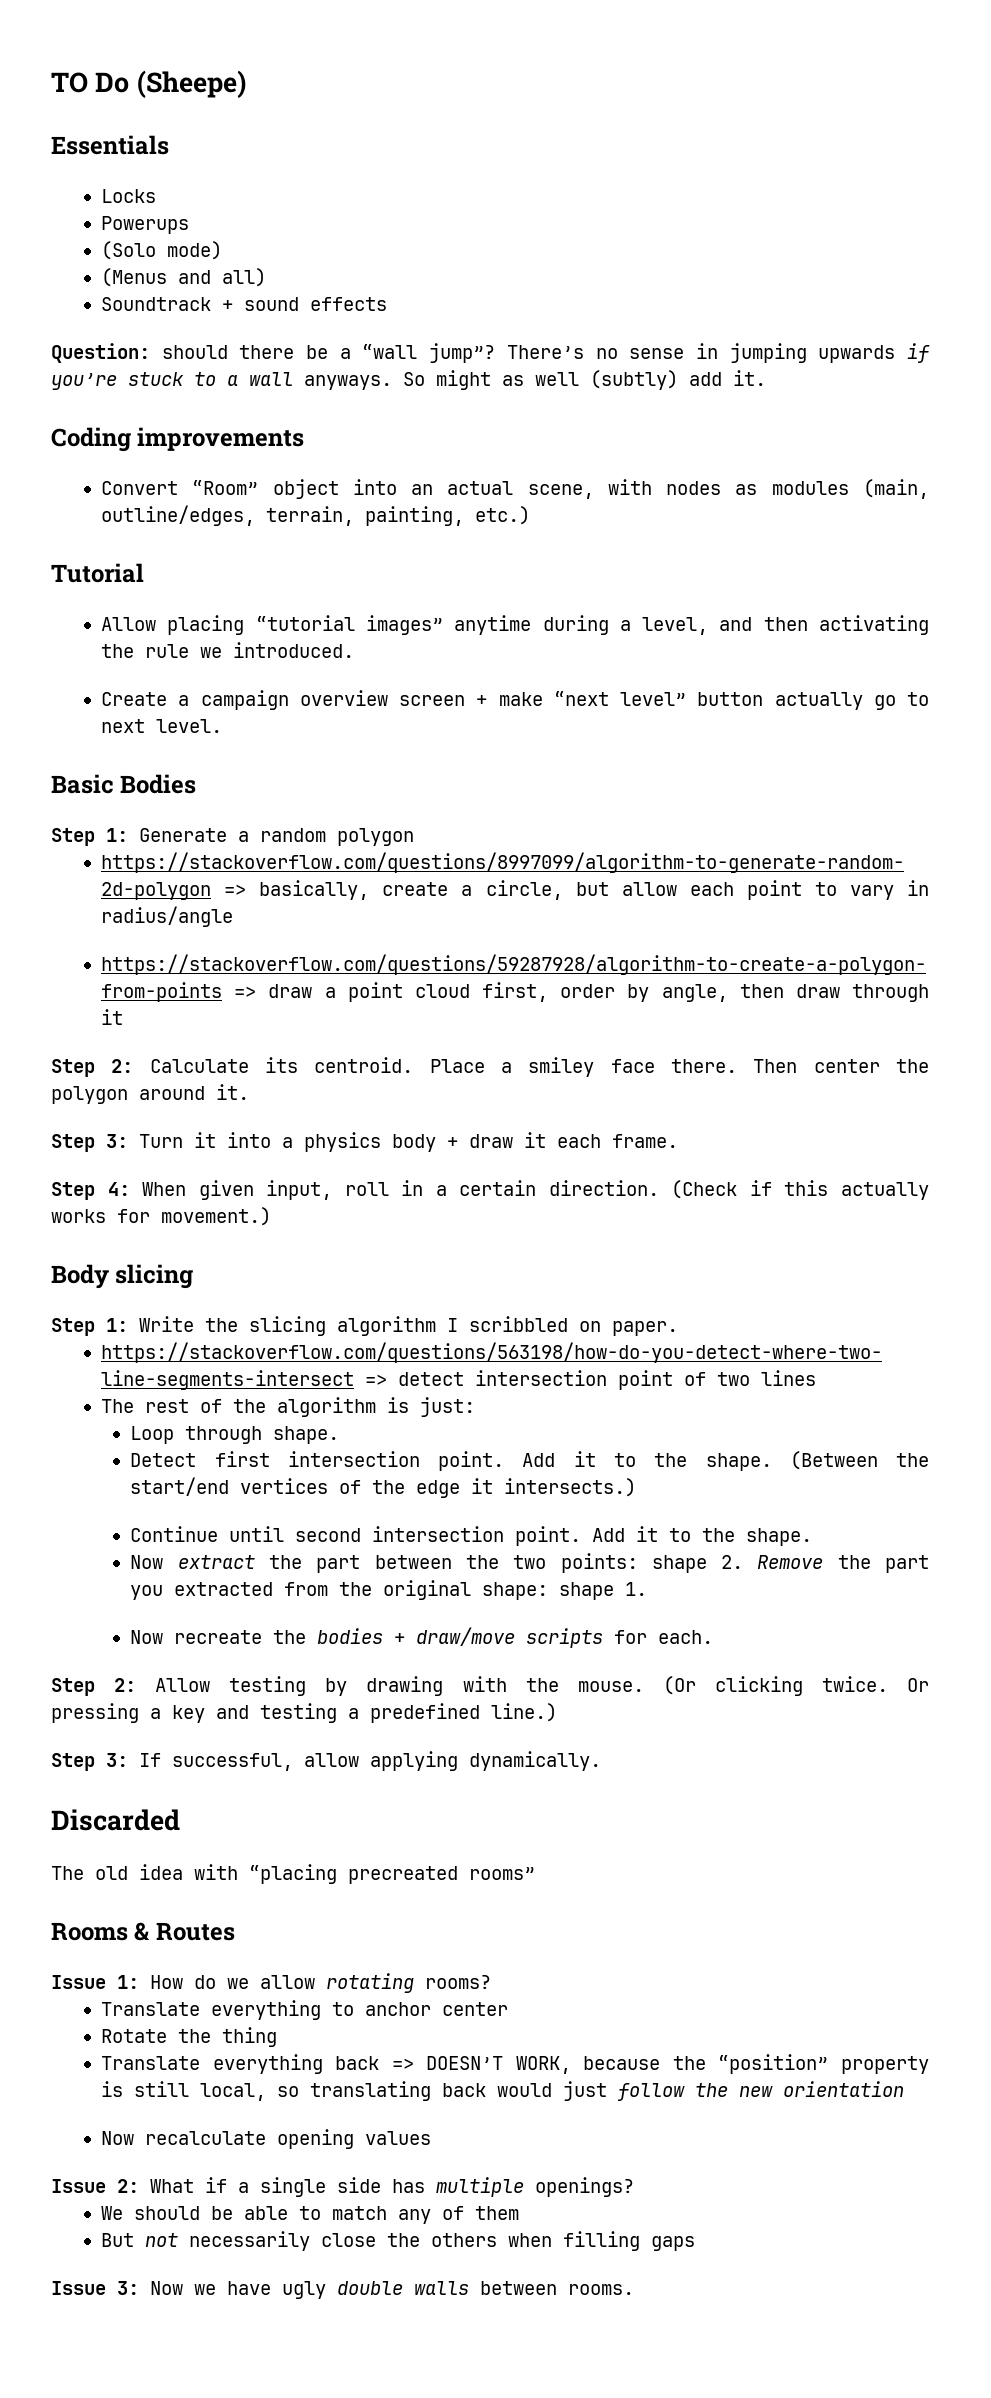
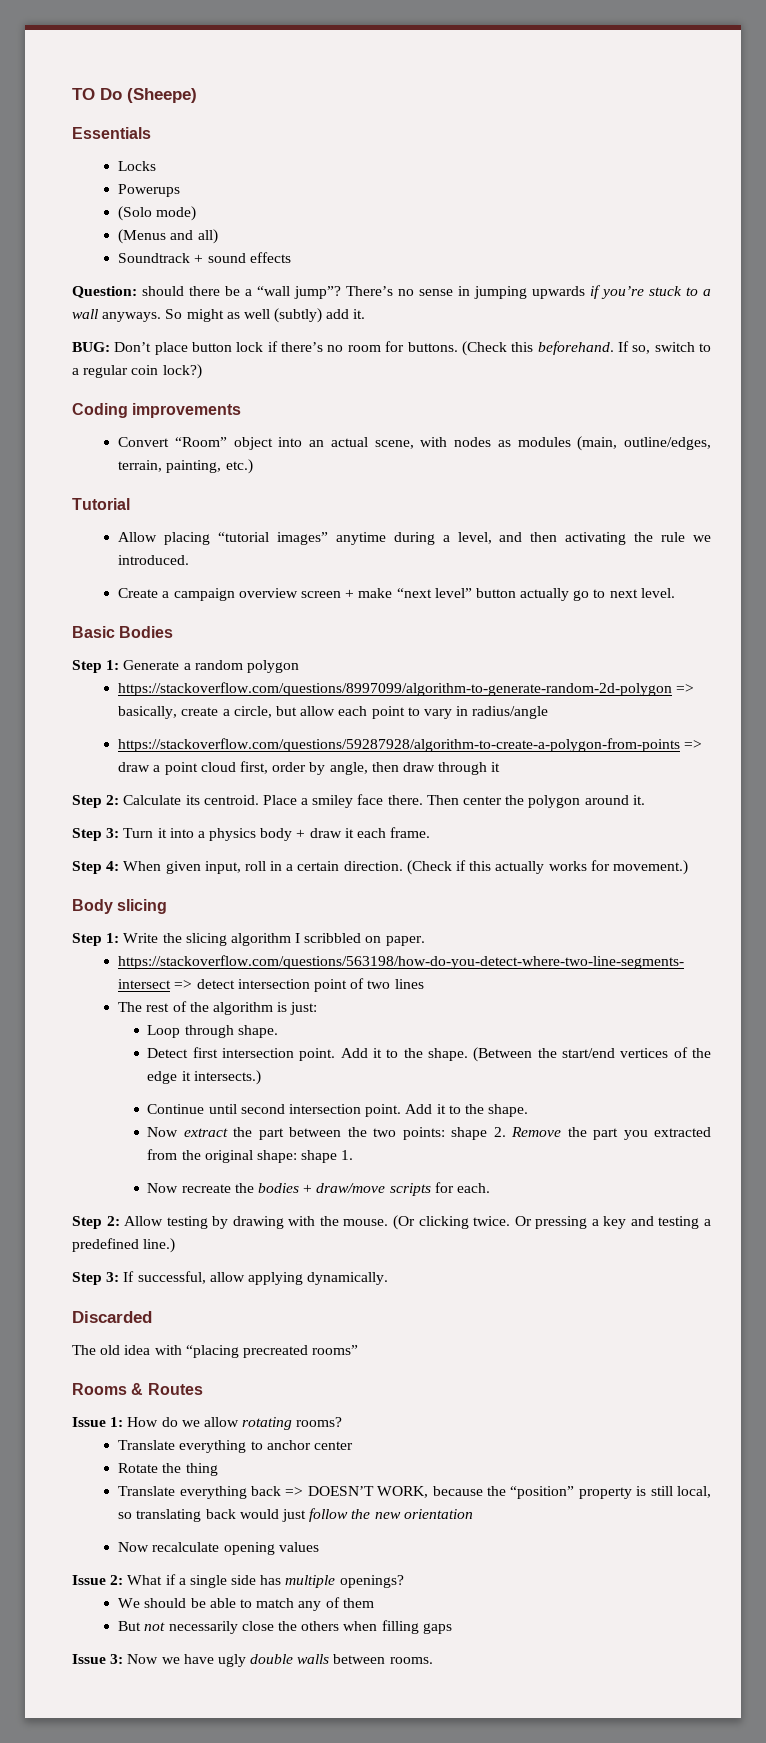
(766, 378) none -> [72,341,712,356] [72,364,202,379] // BUG: Don’t place button lock if there’s no room for buttons. (Check this beforehand. If so, switch to a regular coin lock?)

